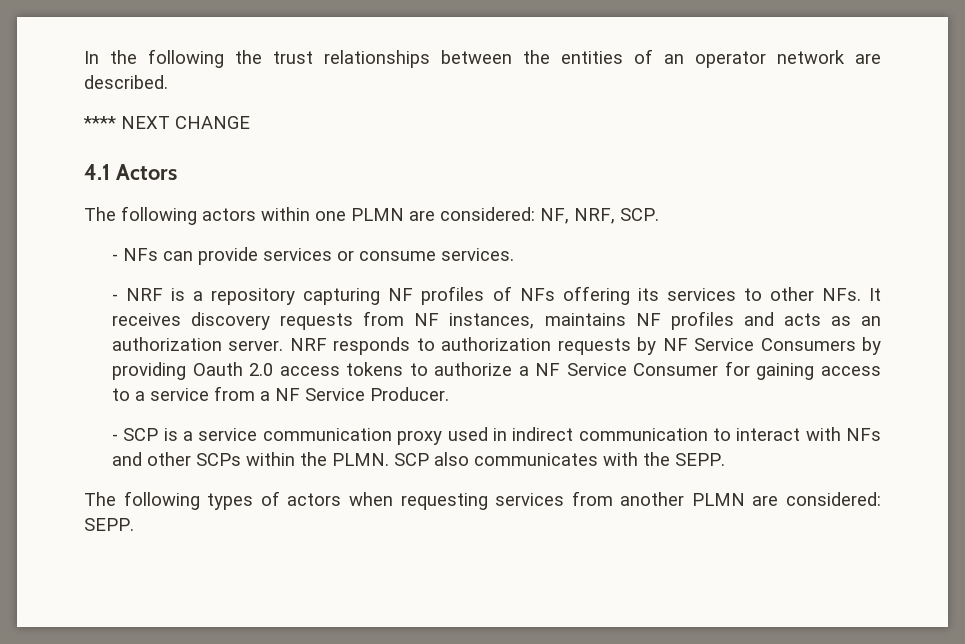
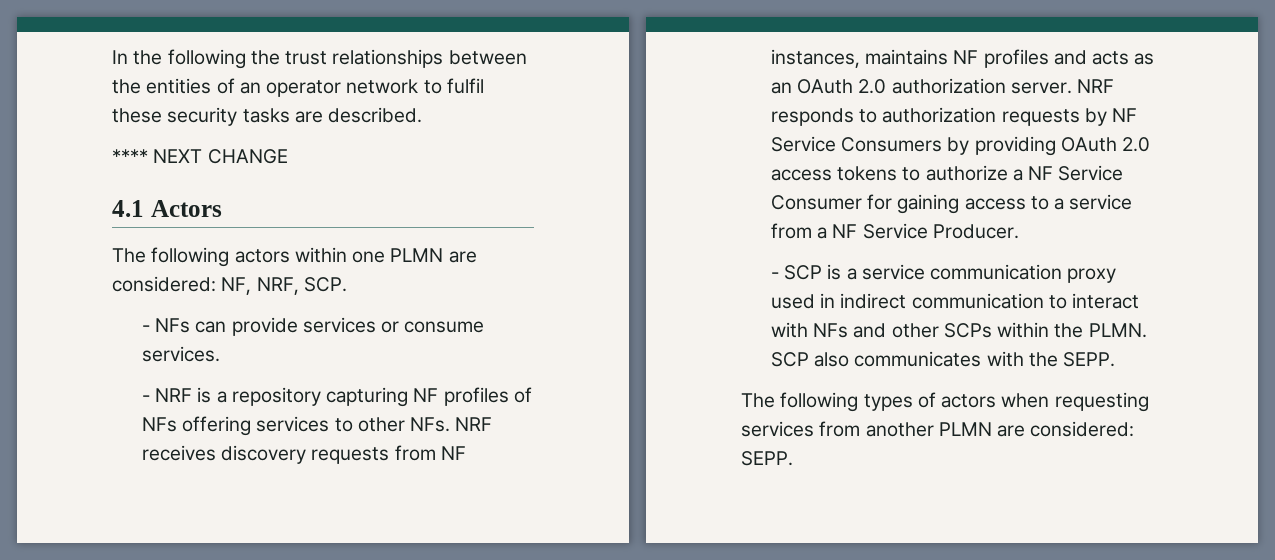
(845, 57) none -> [423,78,484,94] [112,107,290,126] to fulfil these security tasks
[637,288,659,301] its -> (251, 426) none
[869,288,882,301] It -> [455,417,493,431] NRF
(882, 321) none -> [796,79,887,94] OAuth 2.0
[192,362,243,376] Oauth -> [1060,137,1117,152] OAuth

